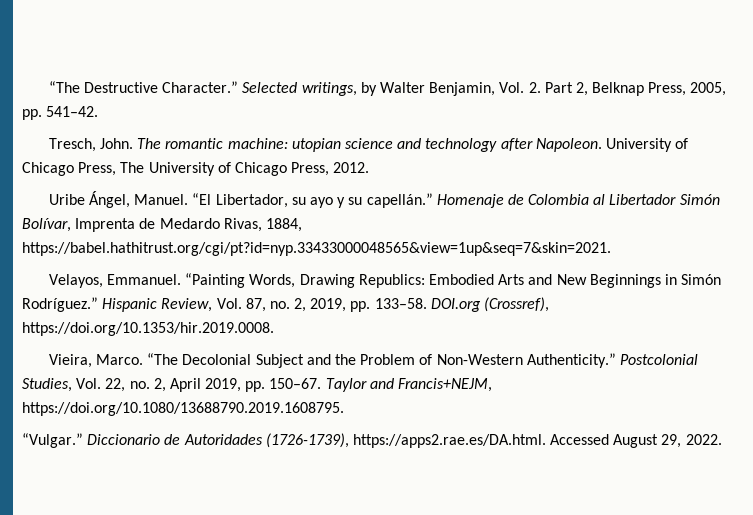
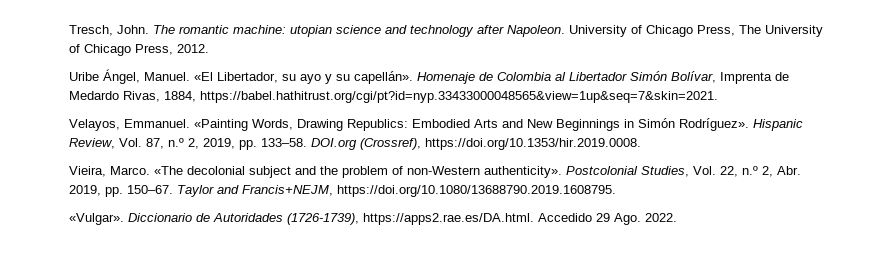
[48,81,727,96] [22,106,99,120] “The Destructive Character.” Selected writings, by Walter Benjamin, Vol. 2. Part 2, Belknap Press, 2005, pp. 541–42. // -> (69, 30) none
[192,193,212,205] “El -> [194,72,213,81] «El
[366,193,433,208] capellán.” -> [354,71,413,84] capellán».
[185,273,246,288] “Painting -> [194,119,248,131] «Painting
[22,297,98,312] Rodríguez.” -> [679,118,749,131] Rodríguez».
[269,301,290,309] no. -> [168,138,184,147] n.º
[147,353,616,368] “The Decolonial Subject and the Problem of Non-Western Authenticity.” -> [154,166,562,178] «The decolonial subject and the problem of non-Western authenticity».
[129,378,201,392] no. 2, April -> [742,166,801,177] n.º 2, Abr.
[22,433,83,448] “Vulgar.” -> [69,213,124,225] «Vulgar».
[550,434,682,448] Accessed August 29, -> [538,213,641,225] Accedido 29 Ago.

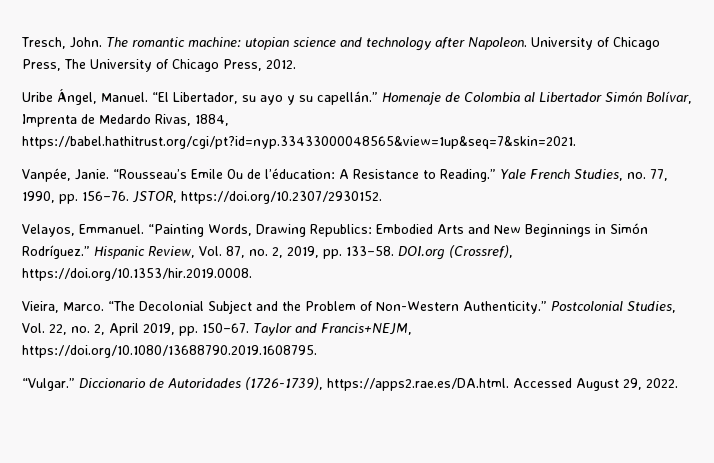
[194,72,213,81] «El -> [152,92,169,102] “El
[354,71,413,84] capellán». -> [317,91,378,105] capellán.”
(718, 97) none -> [22,168,668,182] [22,191,382,204] // Vanpée, Janie. “Rousseau’s Emile Ou de l’éducation: A Resistance to Reading.” Yale French Studies, no. 77, 1990, pp. 156–76. JSTOR, https://doi.org/10.2307/2930152.
[194,119,248,131] «Painting -> [148,224,204,237] “Painting
[679,118,749,131] Rodríguez». -> [22,245,90,259] Rodríguez.”
[168,138,184,147] n.º -> [249,249,268,256] no.
[154,166,562,178] «The decolonial subject and the problem of non-Western authenticity». -> [108,300,547,314] “The Decolonial Subject and the Problem of Non-Western Authenticity.”
[742,166,801,177] n.º 2, Abr. -> [71,323,139,336] no. 2, April
[69,213,124,225] «Vulgar». -> [22,378,75,391] “Vulgar.”
[538,213,641,225] Accedido 29 Ago. -> [513,378,642,391] Accessed August 29,

